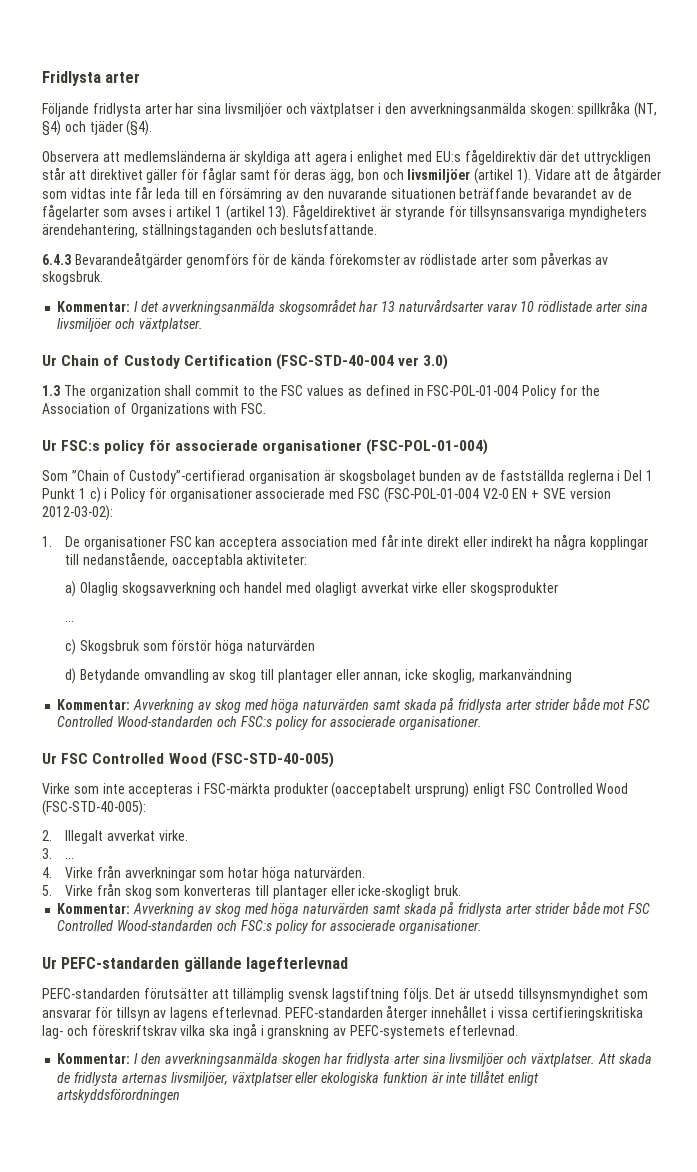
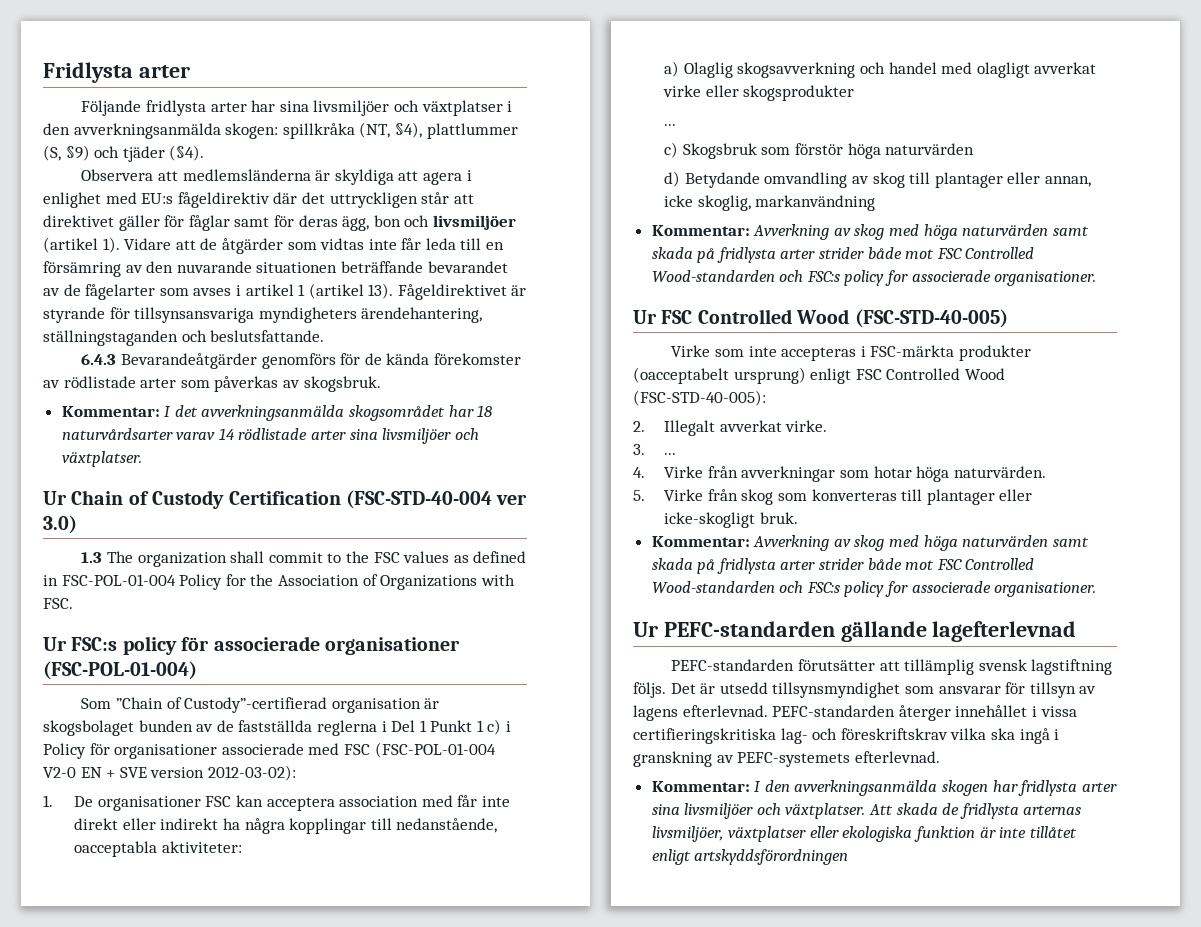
[42,120,61,136] §4) -> [394,122,518,139] [43,145,90,161] §4), plattlummer (S, §9)
[381,301,396,312] 13 -> [477,405,493,417] 18
[520,301,535,312] 10 -> [218,428,235,440] 14

